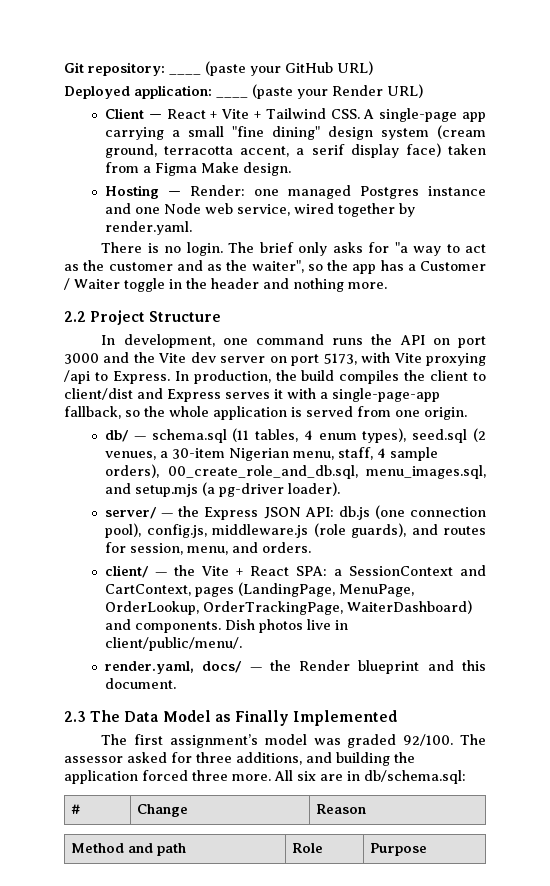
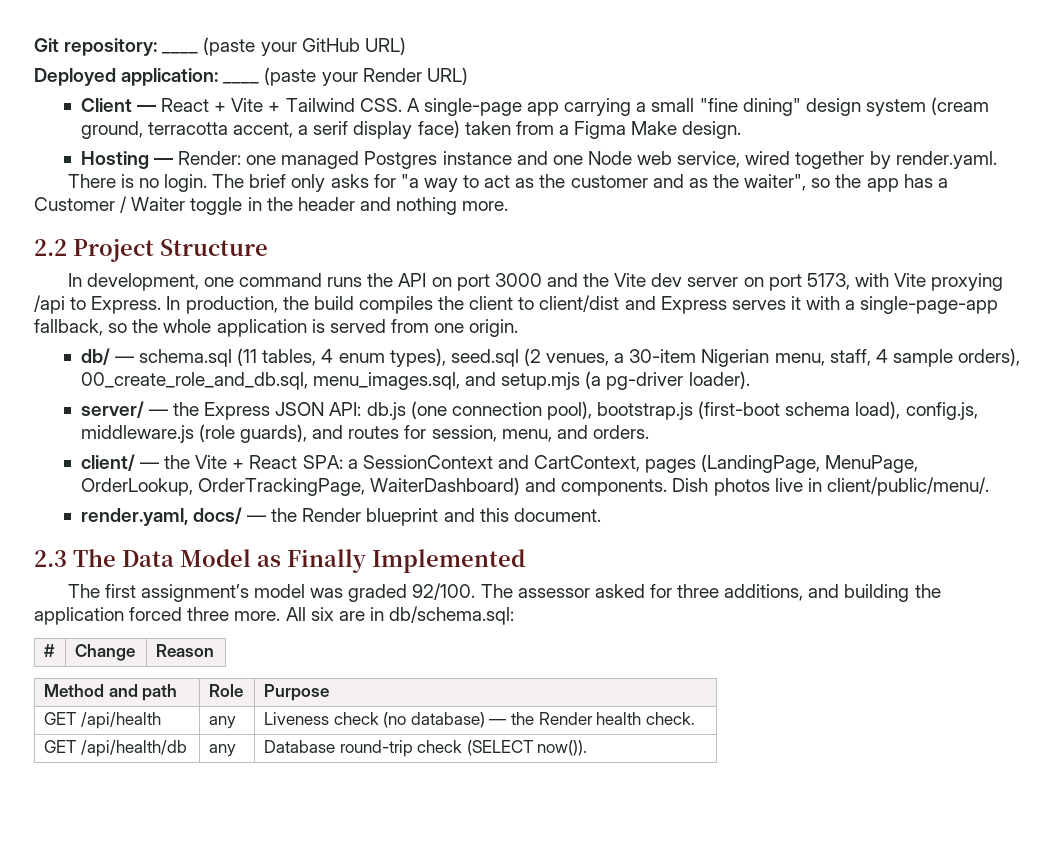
(142, 530) none -> [597,401,901,420] bootstrap.js (first-boot schema load),
(428, 849) none -> [44,712,161,729] [209,716,237,729] [264,712,695,728] [44,740,187,757] [209,744,237,757] [264,740,588,757] // GET /api/health | any | Liveness check (no database) — the Render health check. // GET /api/health/db | any | Database round-trip check (SELECT now()).

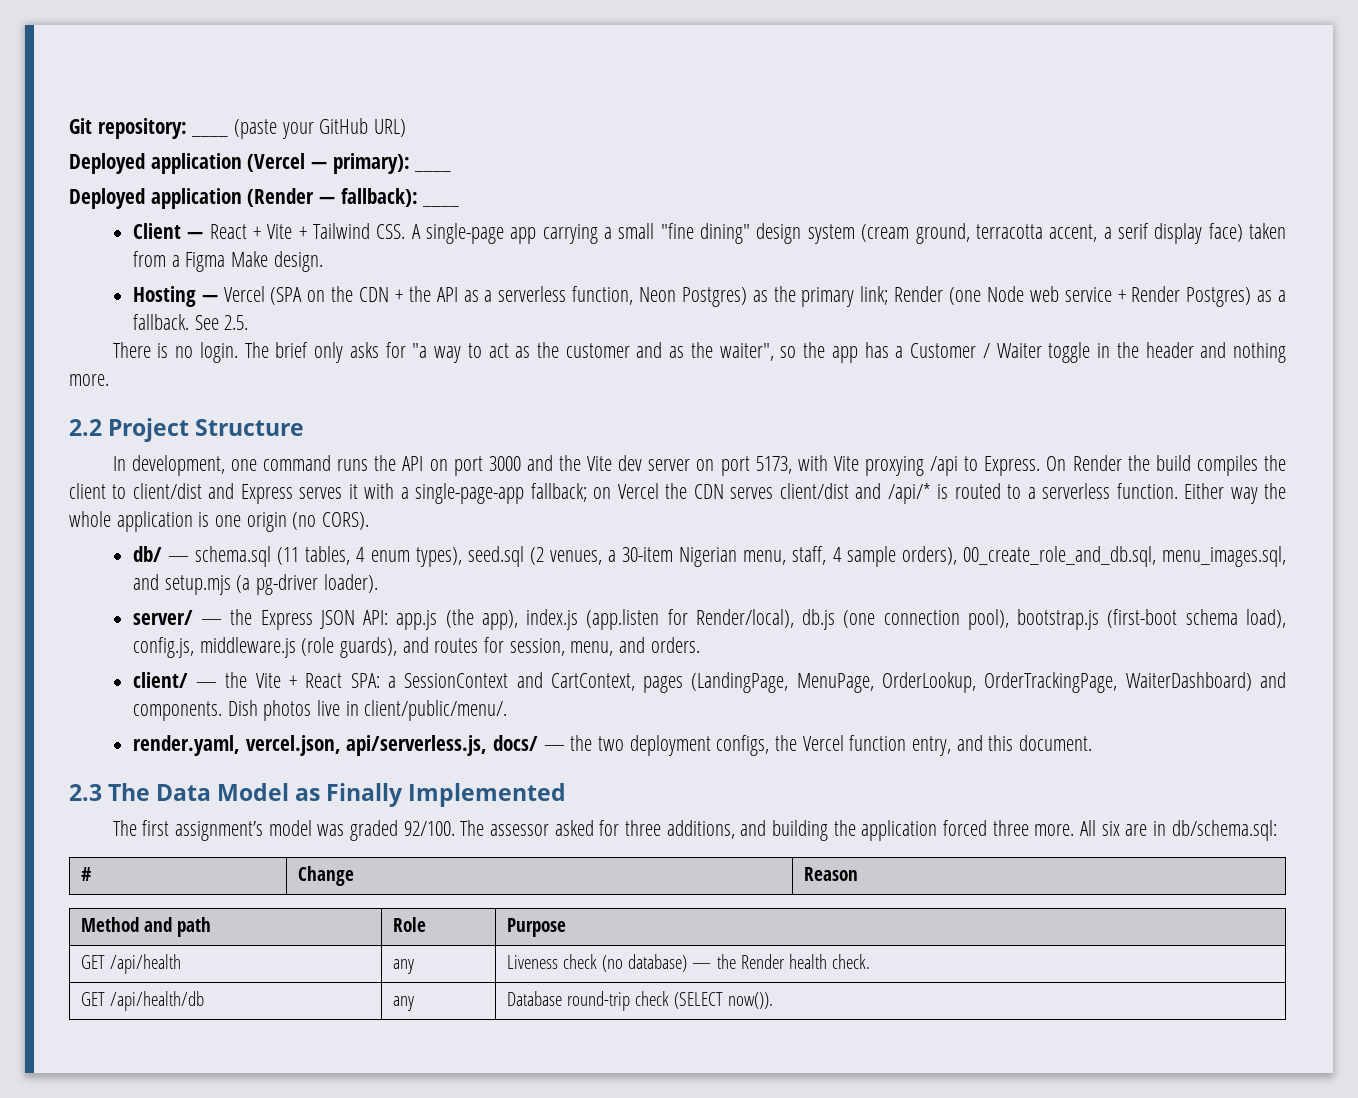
[121,67,468,86] application: ____ (paste your Render URL) -> [150,153,452,174] [69,188,460,209] application (Vercel — primary): ____ // Deployed application (Render — fallback): ____
[177,151,997,169] Render: one managed Postgres instance and one Node web service, wired together by render.yaml. -> [223,286,1287,307] [132,314,249,330] Vercel (SPA on the CDN + the API as a serverless function, Neon Postgres) as the primary link; Render (one Node web service + Render Postgres) as a fallback. See 2.5.
[166,296,278,314] In production, -> [1046,455,1122,471] On Render
[34,319,519,337] fallback, so the whole application is served from one origin. -> [530,483,1287,504] [69,511,370,532] fallback; on Vercel the CDN serves client/dist and /api/* is routed to a serverless function. Either way the whole application is one origin (no CORS).
(362, 409) none -> [396,609,794,630] app.js (the app), index.js (app.listen for Render/local),
(188, 517) none -> [245,735,488,756] vercel.json, api/serverless.js,
[302,508,439,526] Render blueprint -> [597,735,951,756] two deployment configs, the Vercel function entry,

